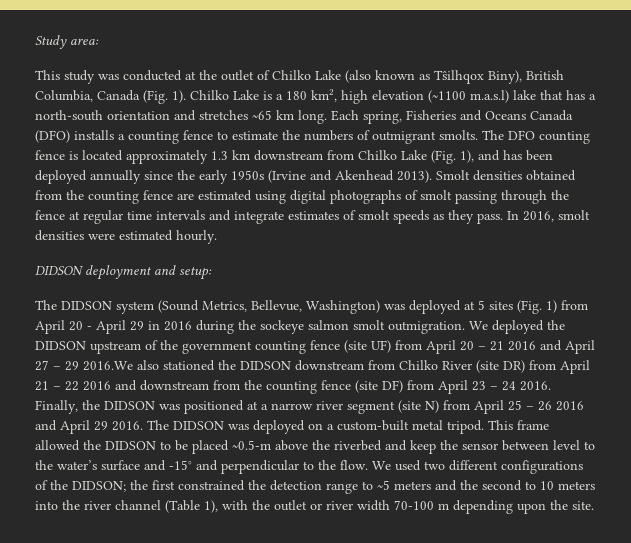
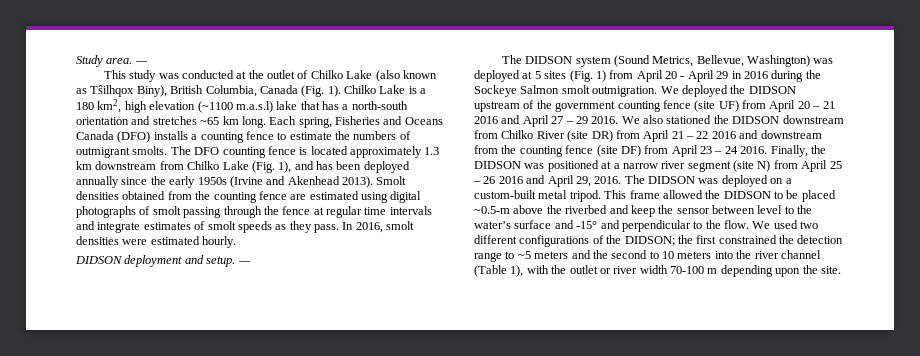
[70,38,99,45] area: -> [106,58,148,64] area. —
[179,267,212,280] setup: -> [206,256,251,267] setup. —
[260,320,349,334] sockeye salmon -> [474,85,560,97] Sockeye Salmon
[83,361,133,371] 2016.We -> [591,116,640,124] 2016. We
[94,421,108,431] 29 -> [575,176,591,187] 29,

